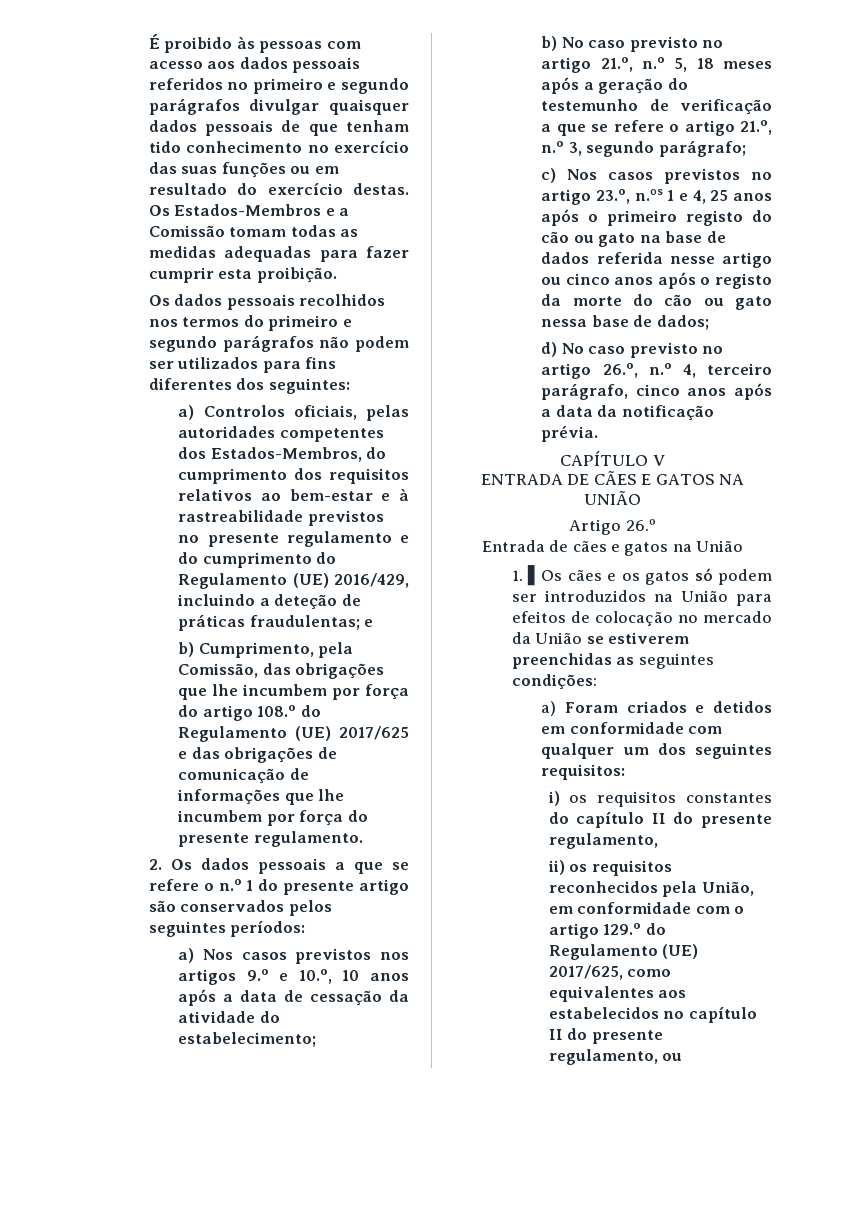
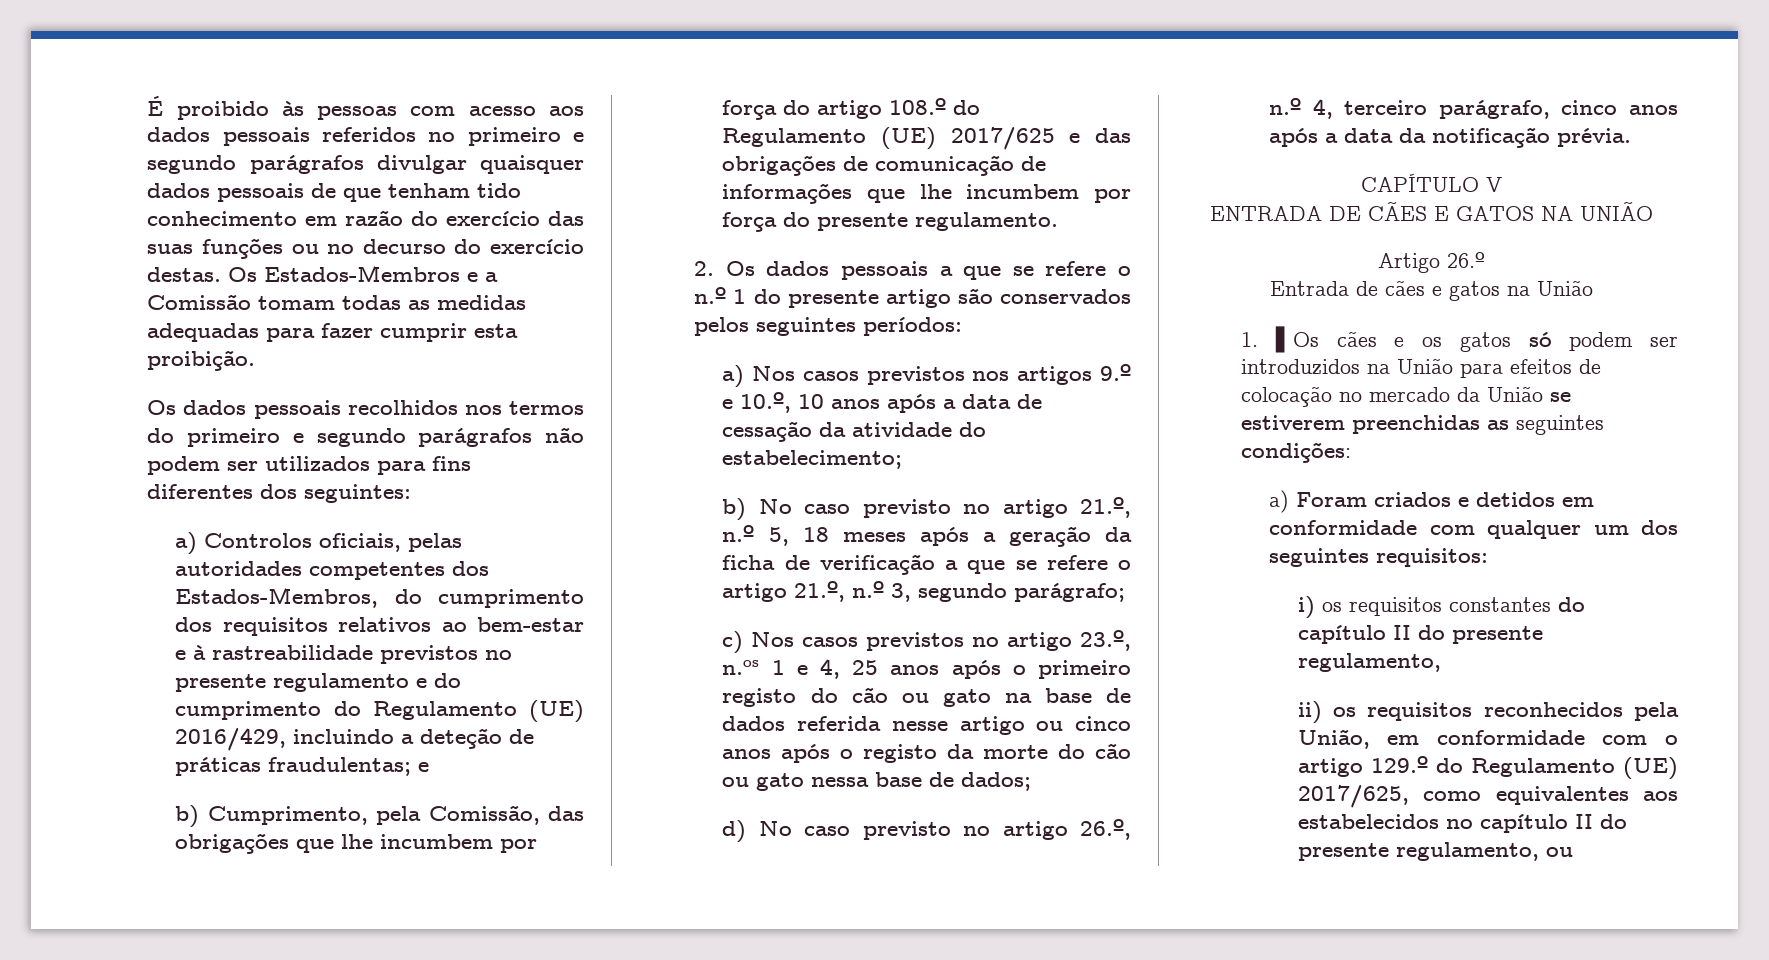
[307,145,329,153] no -> [305,210,439,226] em razão do
[314,166,339,174] [148,183,227,195] em resultado -> [327,239,446,254] no decurso
[667,78,688,90] [541,99,639,111] do testemunho -> [1105,527,1132,542] [722,555,776,570] da ficha

